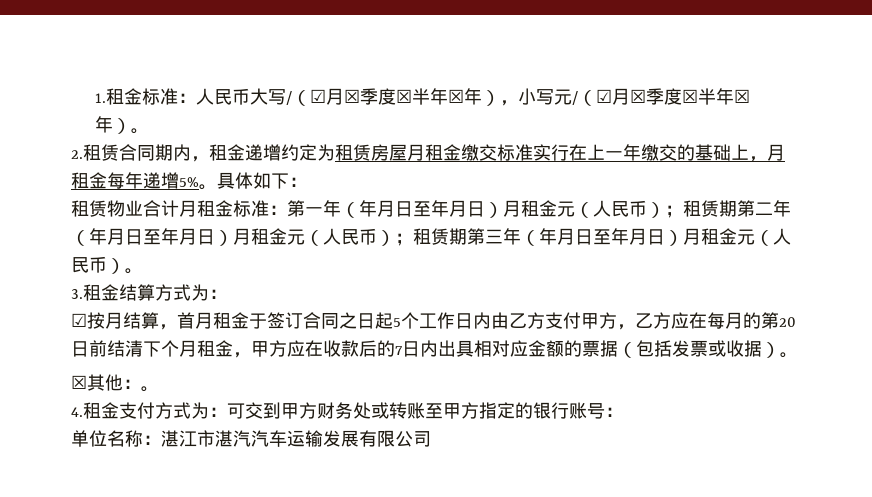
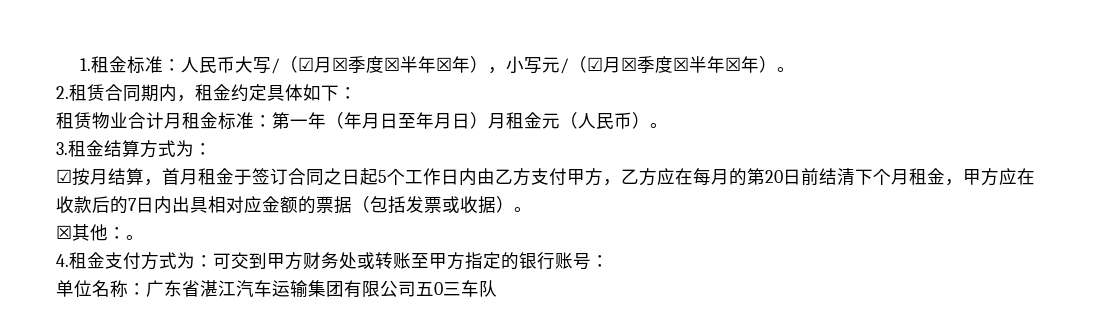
[245,144,785,162] [71,172,217,190] 递增约定为租赁房屋月租金缴交标准实行在上一年缴交的基础上，月租金每年递增5%。 -> [231,84,267,102] 约定
[665,200,791,218] [71,228,791,246] [71,256,125,274] ；租赁期第二年（年月日至年月日）月租金元（人民币）；租赁期第三年（年月日至年月日）月租金元（人民币） -> (650, 120) none
[161,430,251,447] 湛江市湛汽 -> [146,280,236,297] 广东省湛江
[323,430,359,447] 发展 -> [308,280,344,297] 集团
(431, 439) none -> [416,280,497,297] 五0三车队

